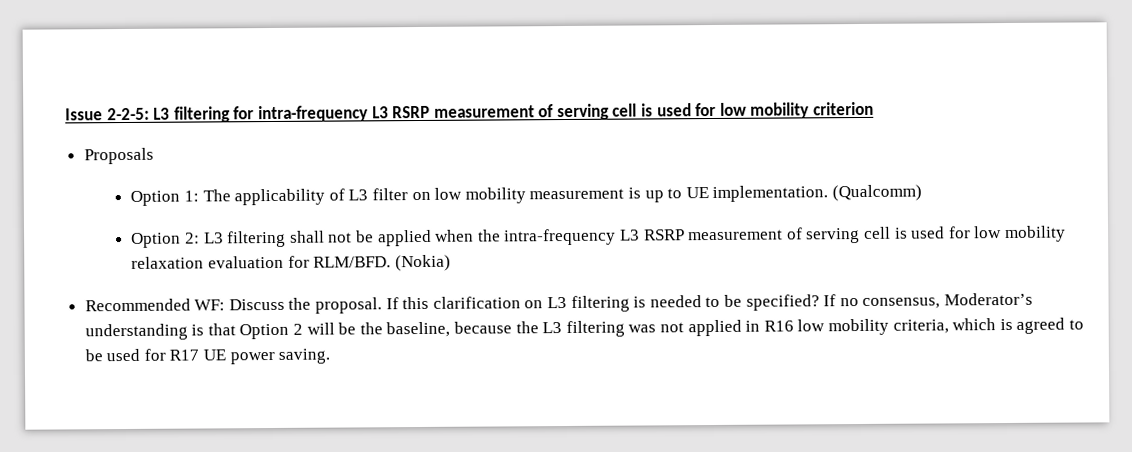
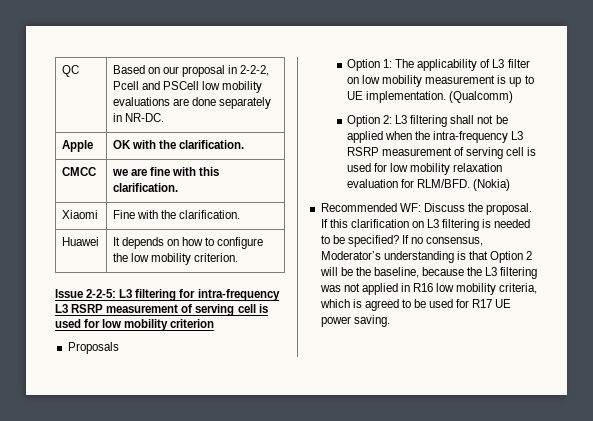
(65, 114) none -> [61,65,79,77] [112,65,270,77] [112,81,263,93] [112,97,272,109] [112,113,164,122] [61,140,93,152] [112,140,245,149] [61,167,96,176] [111,167,220,176] [112,183,178,192] [61,210,98,219] [112,210,241,219] [61,237,99,246] [112,237,264,249] [112,253,239,265] QC | Based on our proposal in 2-2-2, Pcell and PSCell low mobility evaluations are done separately in NR-DC. // Apple | OK with the clarification. // CMCC | we are fine with this clarification. // Xiaomi | Fine with the clarification. // Huawei | It depends on how to configure the low mobility criterion. //

